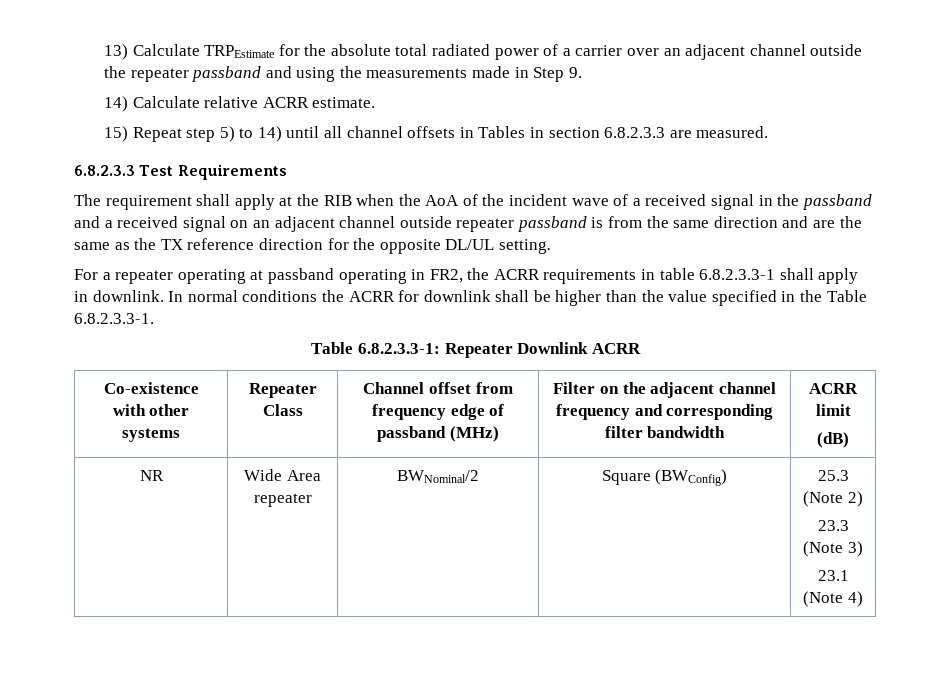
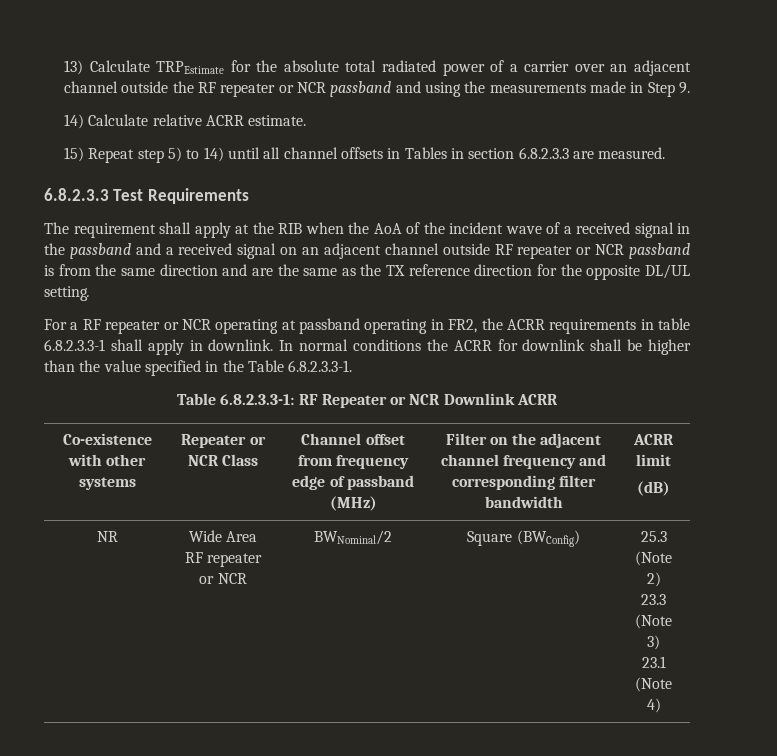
[130,68,189,82] repeater -> [198,82,326,97] RF repeater or NCR
[456,218,515,232] repeater -> [494,244,625,259] RF repeater or NCR
[115,270,174,284] repeater -> [82,319,211,334] RF repeater or NCR
[444,343,513,358] Repeater -> [298,394,441,408] RF Repeater or NCR
(317, 390) none -> [249,436,266,445] [187,455,219,466] or NCR
[253,493,312,507] repeater -> [184,552,263,567] [199,573,247,584] RF repeater or NCR

